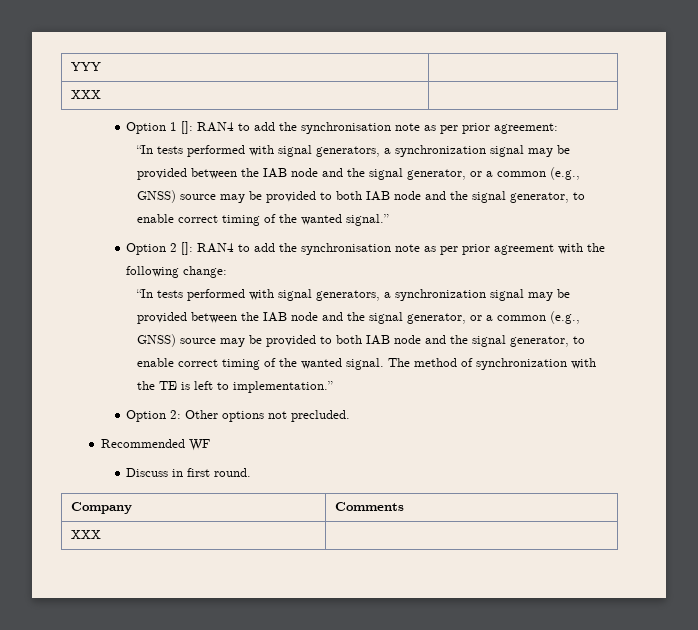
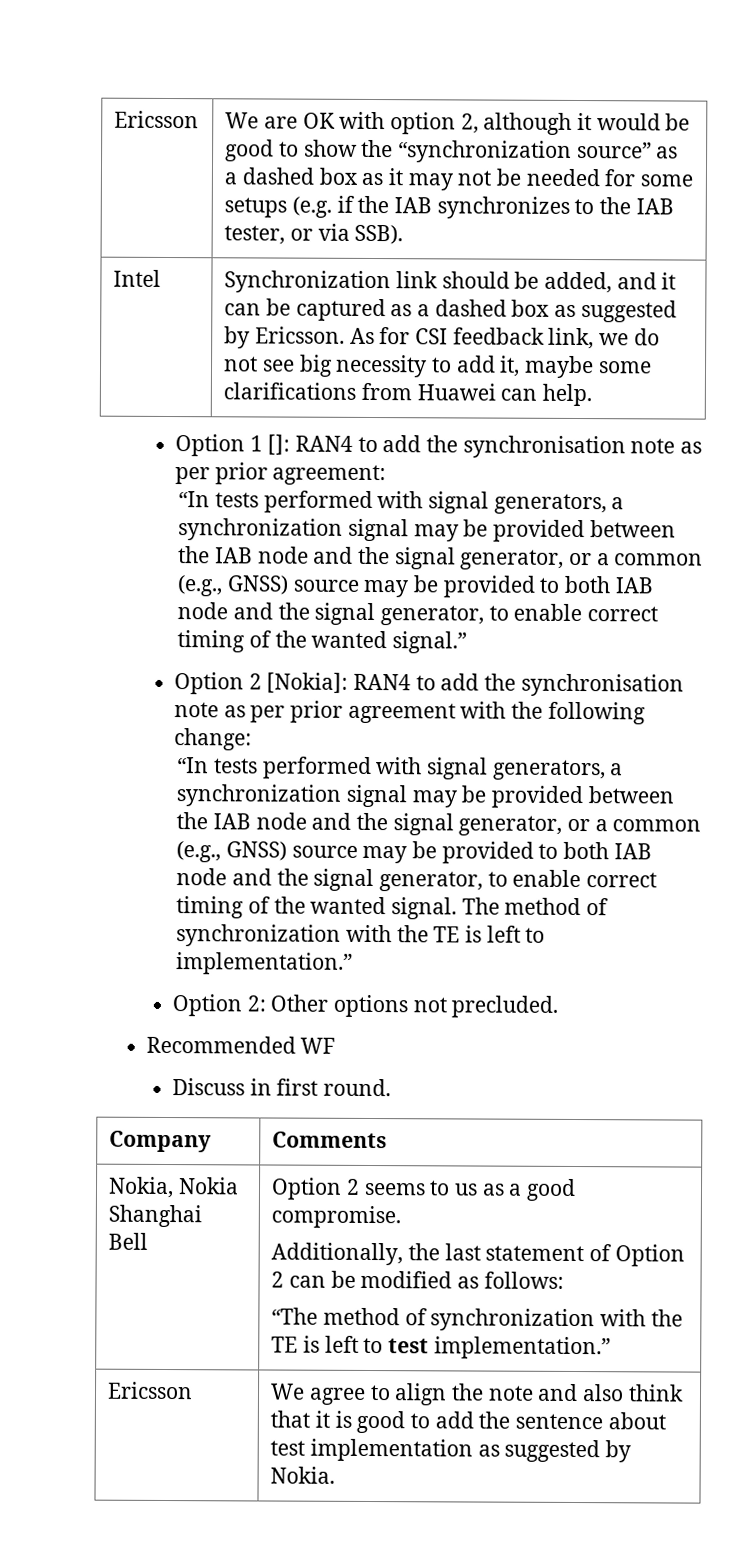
[70,62,101,71] [70,90,101,99] YYY | // XXX | -> [114,110,200,129] [225,111,691,135] [225,139,679,163] [224,167,694,191] [224,195,674,219] [224,223,404,245] [113,269,162,287] [224,270,677,294] [224,298,677,323] [224,326,660,350] [223,354,652,379] [223,382,592,407] Ericsson | We are OK with option 2, although it would be good to show the “synchronization source” as a dashed box as it may not be needed for some setups (e.g. if the IAB synchronizes to the IAB tester, or via SSB). // Intel | Synchronization link should be added, and it can be captured as a dashed box as suggested by Ericsson. As for CSI feedback link, we do not see big necessity to add it, maybe some clarifications from Huawei can help.
[181,242,194,255] []: -> [266,672,349,694] [Nokia]:
[70,530,101,539] XXX | -> [108,1176,239,1199] [108,1204,203,1228] [108,1232,149,1250] [271,1177,577,1202] [271,1205,402,1229] [271,1242,685,1267] [271,1270,564,1289] [271,1307,683,1332] [271,1335,611,1360] [107,1381,194,1400] [270,1383,684,1406] [270,1410,666,1434] [270,1438,631,1463] [270,1466,336,1484] Nokia, Nokia Shanghai Bell | Option 2 seems to us as a good compromise. // Additionally, the last statement of Option 2 can be modified as follows: // “The method of synchronization with the TE is left to test implementation.” // Ericsson | We agree to align the note and also think that it is good to add the sentence about test implementation as suggested by Nokia.

